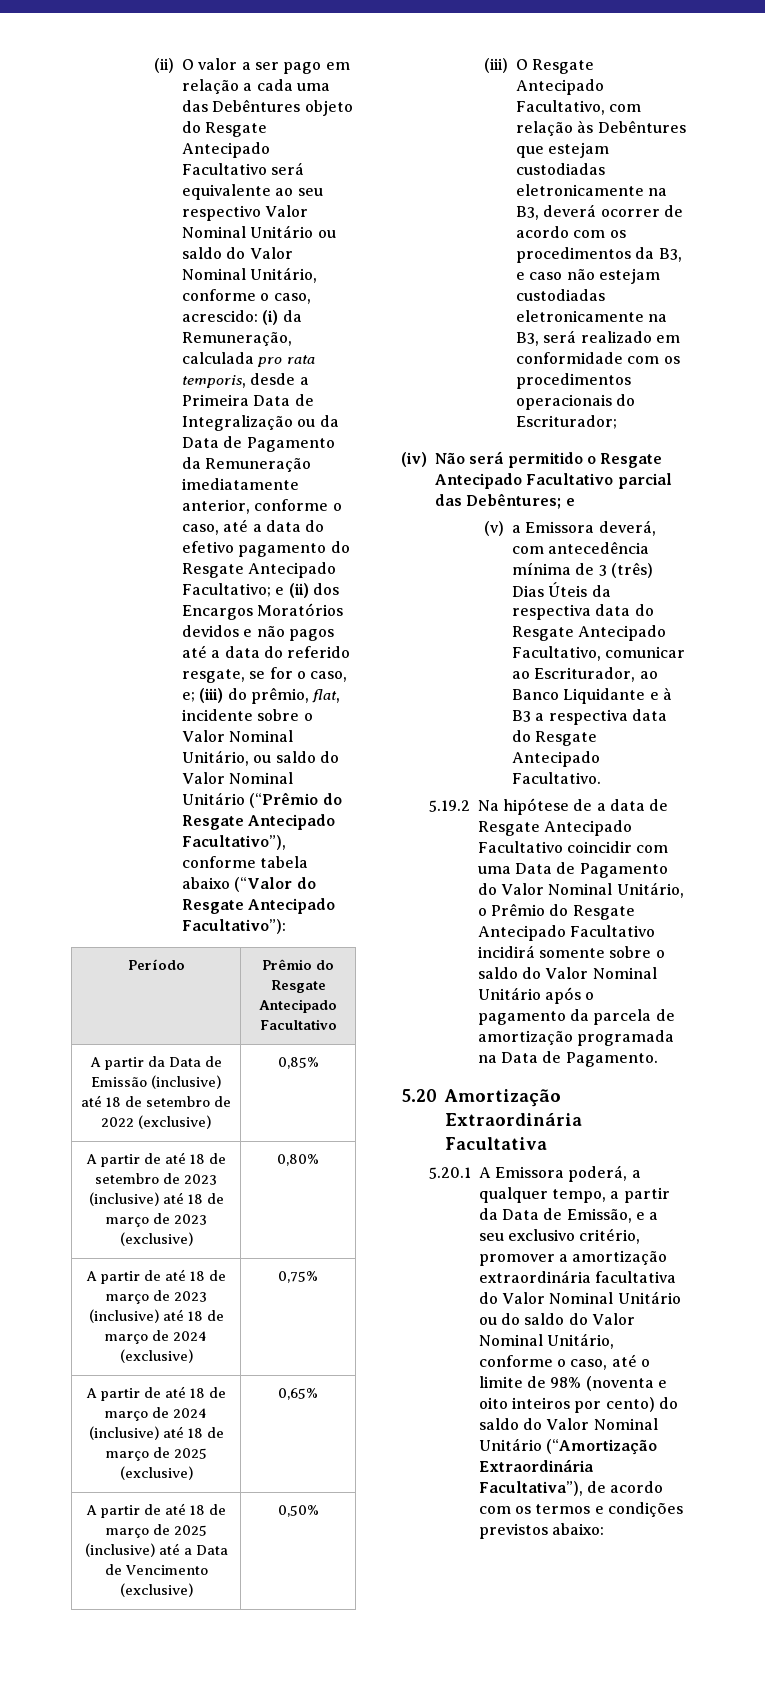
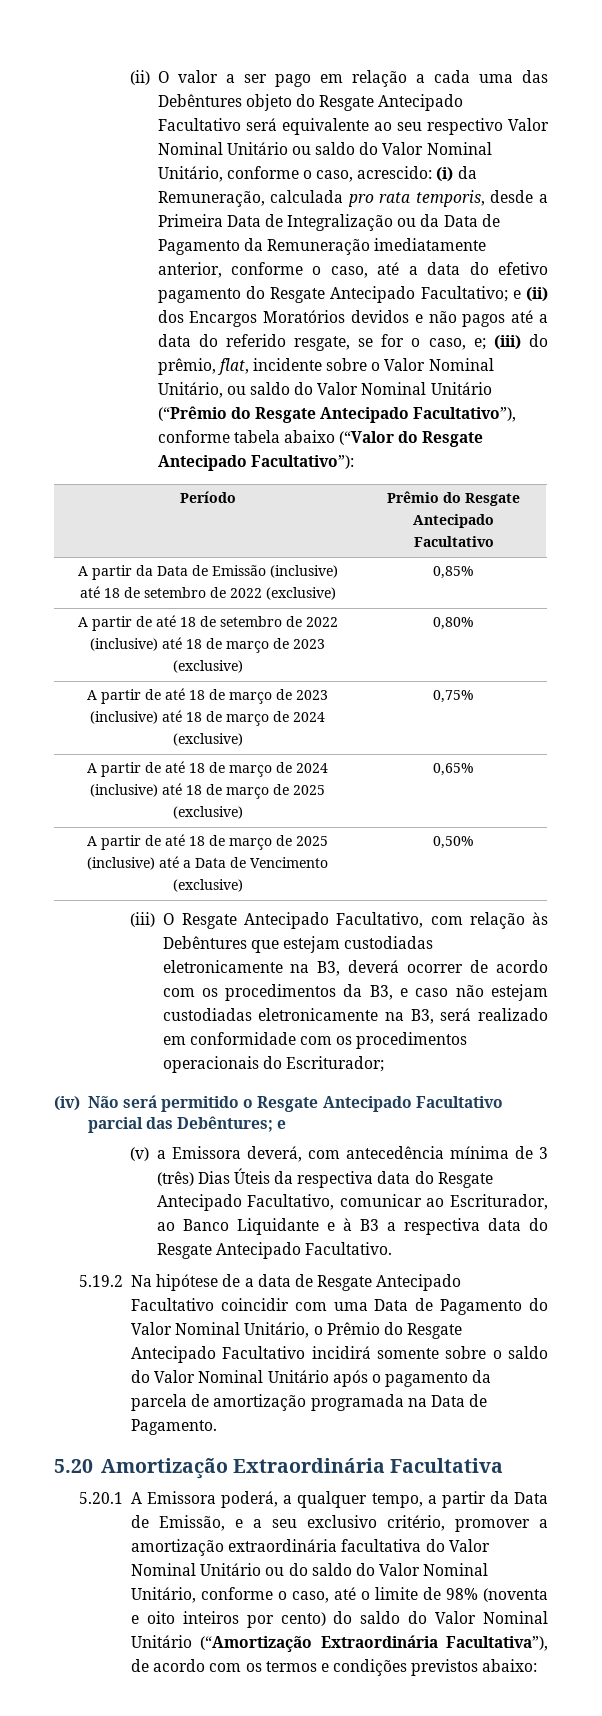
[184,1174,217,1185] 2023 -> [305,617,338,627] 2022

